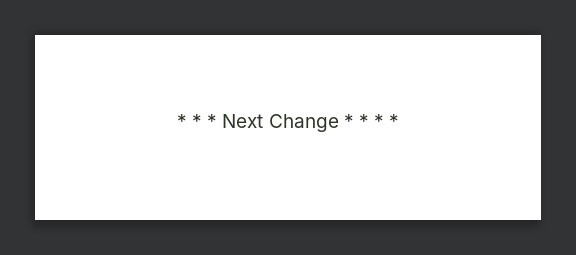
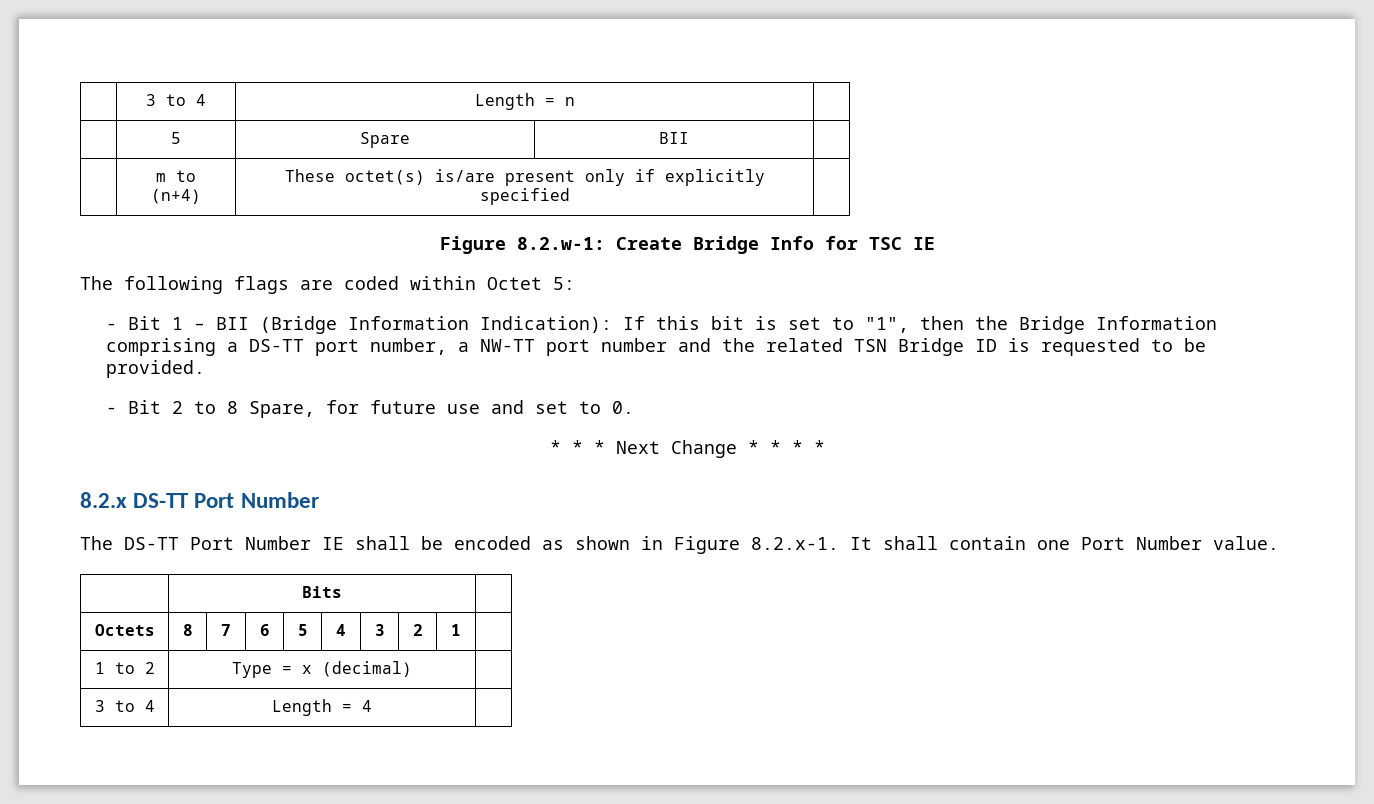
(176, 121) none -> [146,94,206,106] [474,93,575,110] [171,132,181,144] [360,132,411,148] [659,132,689,144] [156,170,196,182] [151,189,201,204] [284,169,765,186] [479,188,570,205] [439,236,935,254] [80,276,575,294] [105,316,1217,334] [105,338,1206,356] [105,360,205,378] [105,400,634,418] | 3 to 4 | Length = n | // | 5 | Spare | BII | // | m to (n+4) | These octet(s) is/are present only if explicitly specified | // Figure 8.2.w-1: Create Bridge Info for TSC IE // The following flags are coded within Octet 5: // - Bit 1 – BII (Bridge Information Indication): If this bit is set to "1", then the Bridge Information comprising a DS-TT port number, a NW-TT port number and the related TSN Bridge ID is requested to be provided. // - Bit 2 to 8 Spare, for future use and set to 0. //
(400, 121) none -> [80,492,319,508] [80,536,1279,554] [302,586,342,598] [94,624,155,636] [182,624,193,636] [221,624,231,636] [259,624,270,636] [297,624,308,636] [336,624,346,636] [374,624,385,636] [412,624,423,636] [451,624,461,636] [94,662,155,674] [232,661,412,678] [94,700,155,712] [272,699,373,716] // 8.2.x DS-TT Port Number // The DS-TT Port Number IE shall be encoded as shown in Figure 8.2.x-1. It shall contain one Port Number value. // | Bits | // Octets | 8 | 7 | 6 | 5 | 4 | 3 | 2 | 1 | // 1 to 2 | Type = x (decimal) | // 3 to 4 | Length = 4 |

